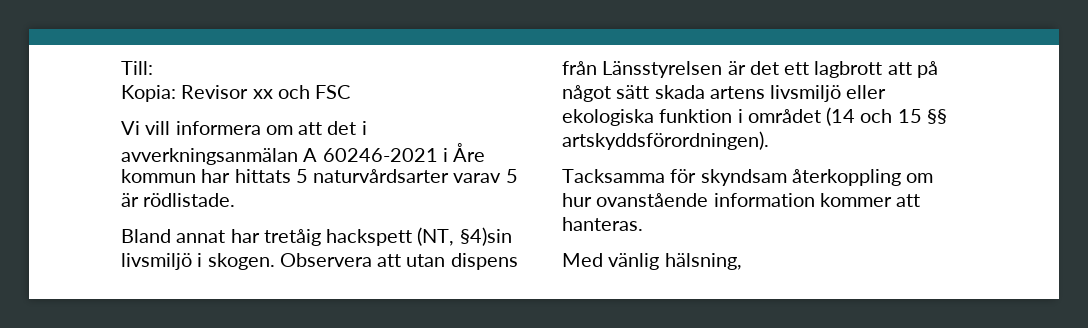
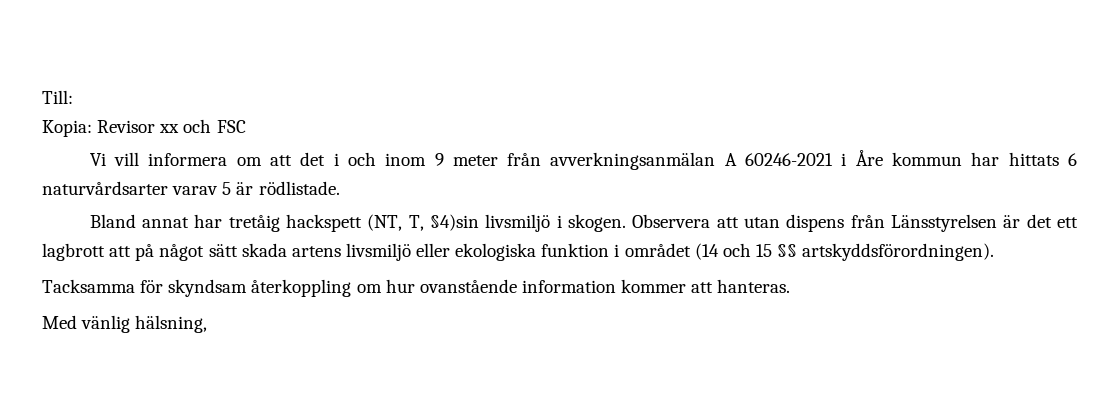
(367, 128) none -> [347,152,542,166] och inom 9 meter från
[295,169,308,183] 5 -> [1068,153,1078,166] 6
(455, 236) none -> [408,215,424,231] T,

